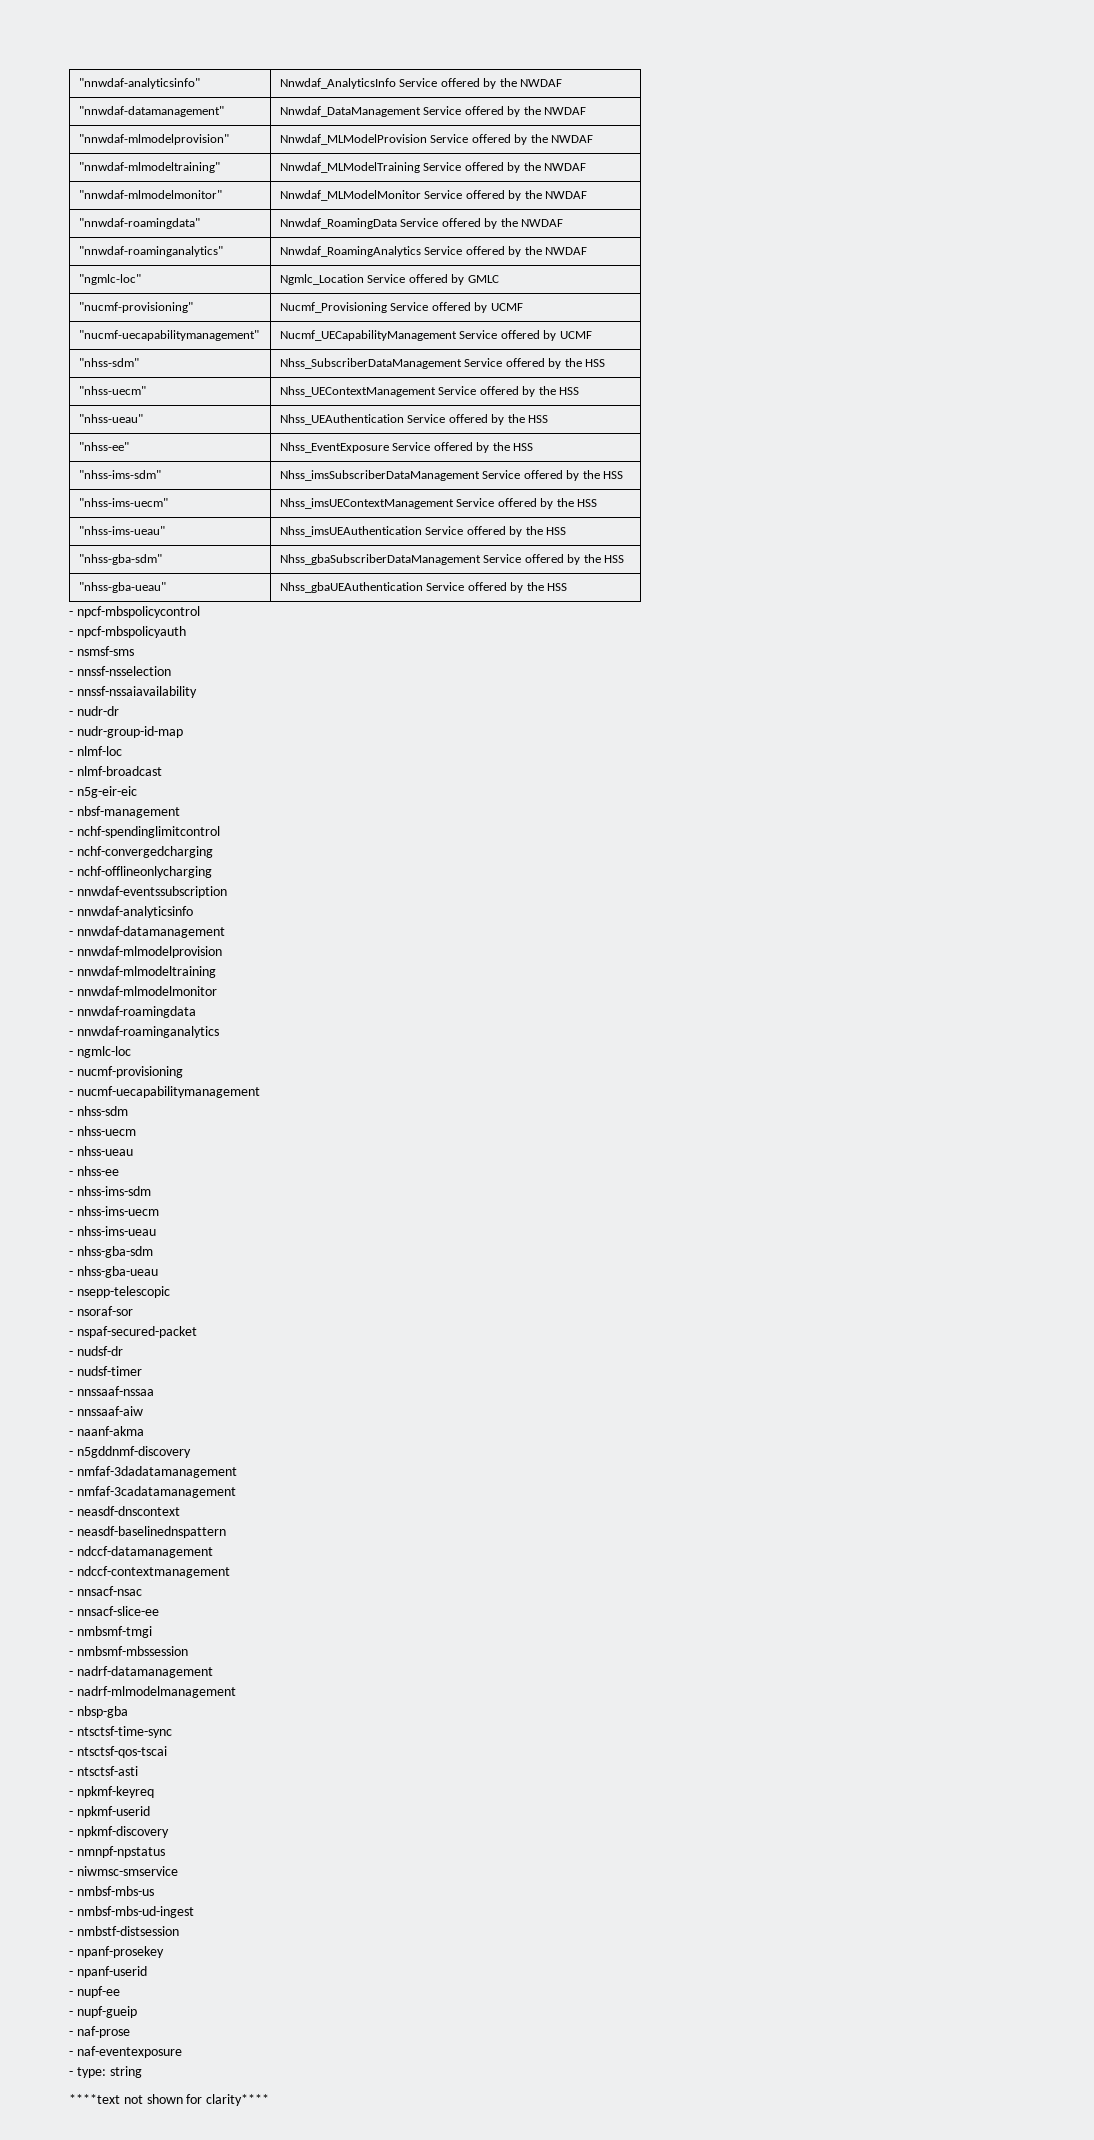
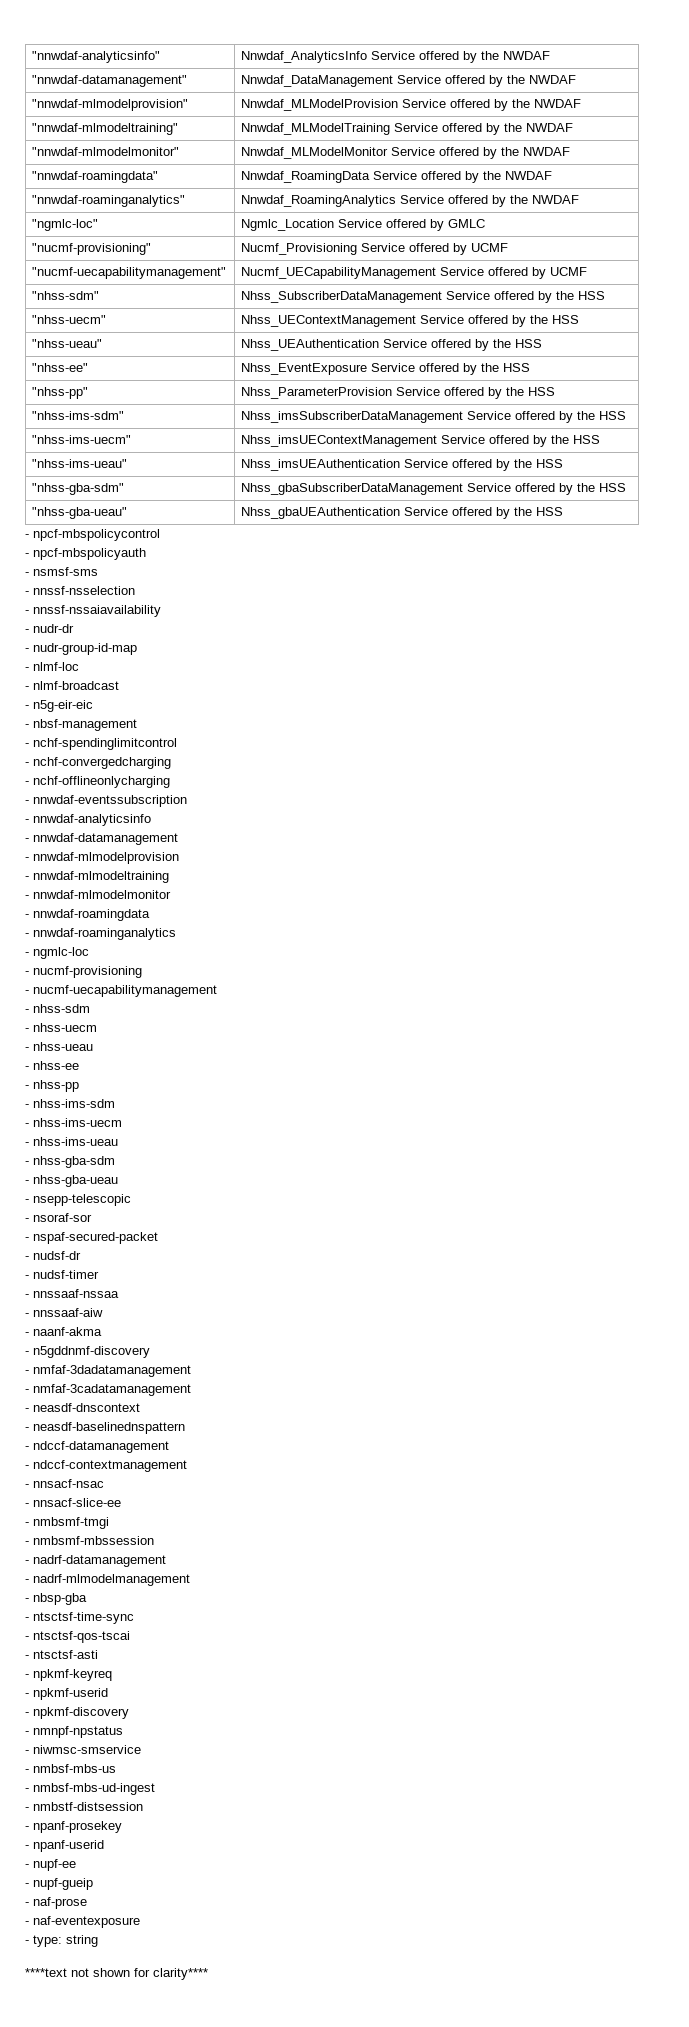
(533, 447) none -> [32,387,89,399] [241,387,556,399] // "nhss-pp" | Nhss_ParameterProvision Service offered by the HSS
(119, 1171) none -> [25,1080,79,1092] // - nhss-pp

